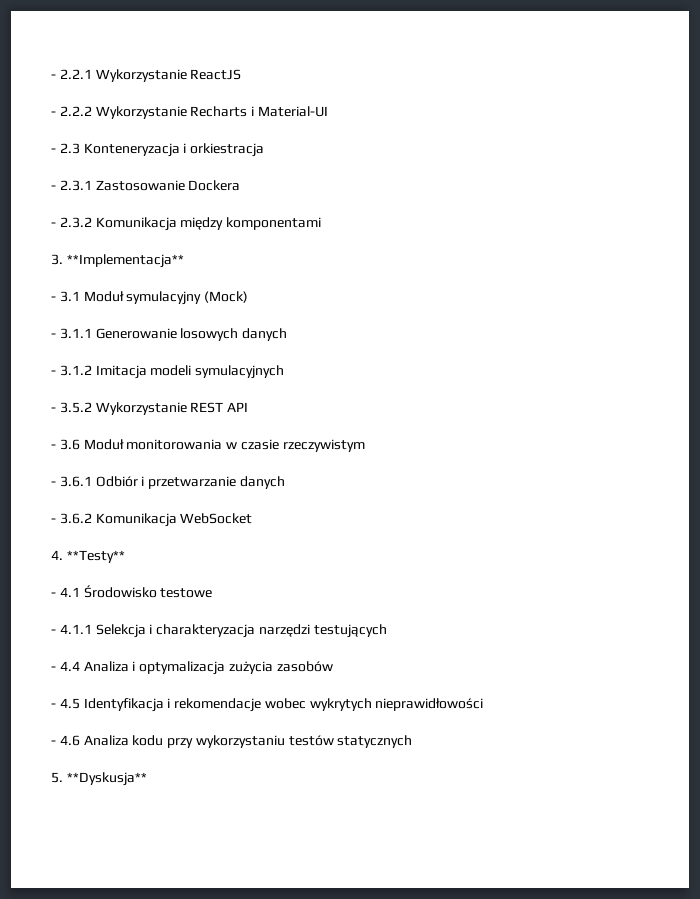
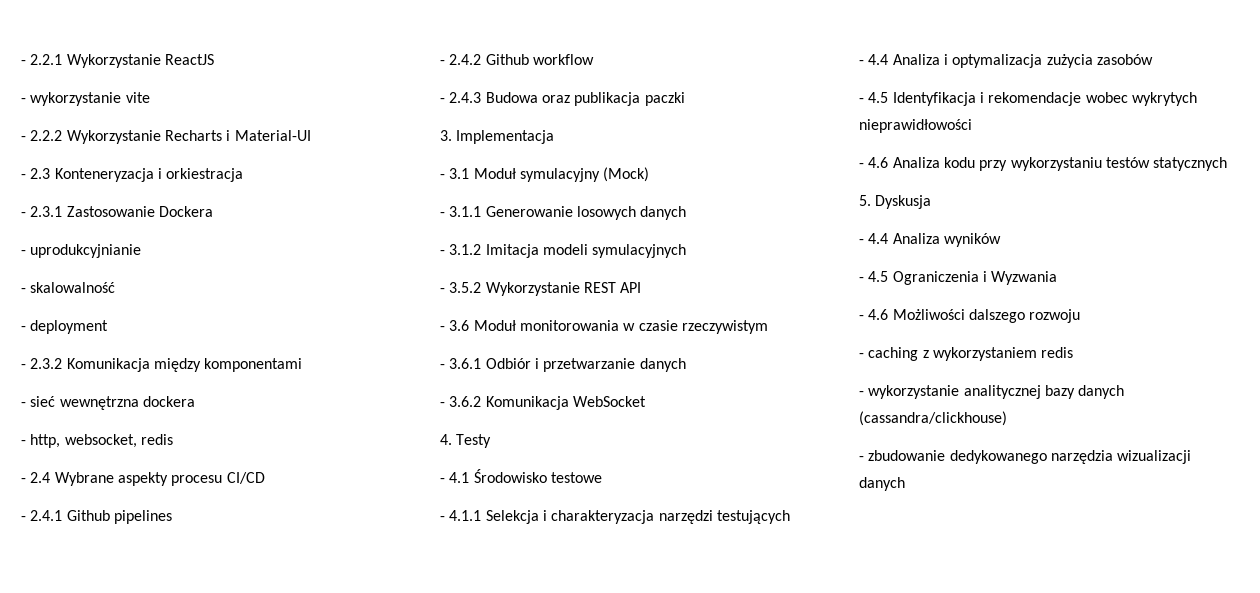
(242, 74) none -> [21,92,150,106] // - wykorzystanie vite
(241, 185) none -> [21,244,142,258] [21,282,116,293] [21,320,109,334] // - uprodukcyjnianie // - skalowalność // - deployment
(322, 223) none -> [21,396,195,410] [21,434,173,448] [21,472,265,486] [21,510,172,524] [440,54,594,65] [440,92,685,106] // - sieć wewnętrzna dockera // - http, websocket, redis // - 2.4 Wybrane aspekty procesu CI/CD // - 2.4.1 Github pipelines // - 2.4.2 Github workflow // - 2.4.3 Budowa oraz publikacja paczki
[66,254,184,268] **Implementacja** -> [456,130,555,144] Implementacja
[66,550,125,563] **Testy** -> [456,434,492,448] Testy
[66,772,147,786] **Dyskusja** -> [875,195,932,209] [859,233,1001,247] [859,271,1058,285] [859,309,1081,323] [859,347,1074,361] [859,385,1125,399] [859,411,1007,426] [859,450,1192,464] [859,477,905,491] Dyskusja // - 4.4 Analiza wyników // - 4.5 Ograniczenia i Wyzwania // - 4.6 Możliwości dalszego rozwoju // - caching z wykorzystaniem redis // - wykorzystanie analitycznej bazy danych (cassandra/clickhouse) // - zbudowanie dedykowanego narzędzia wizualizacji danych

